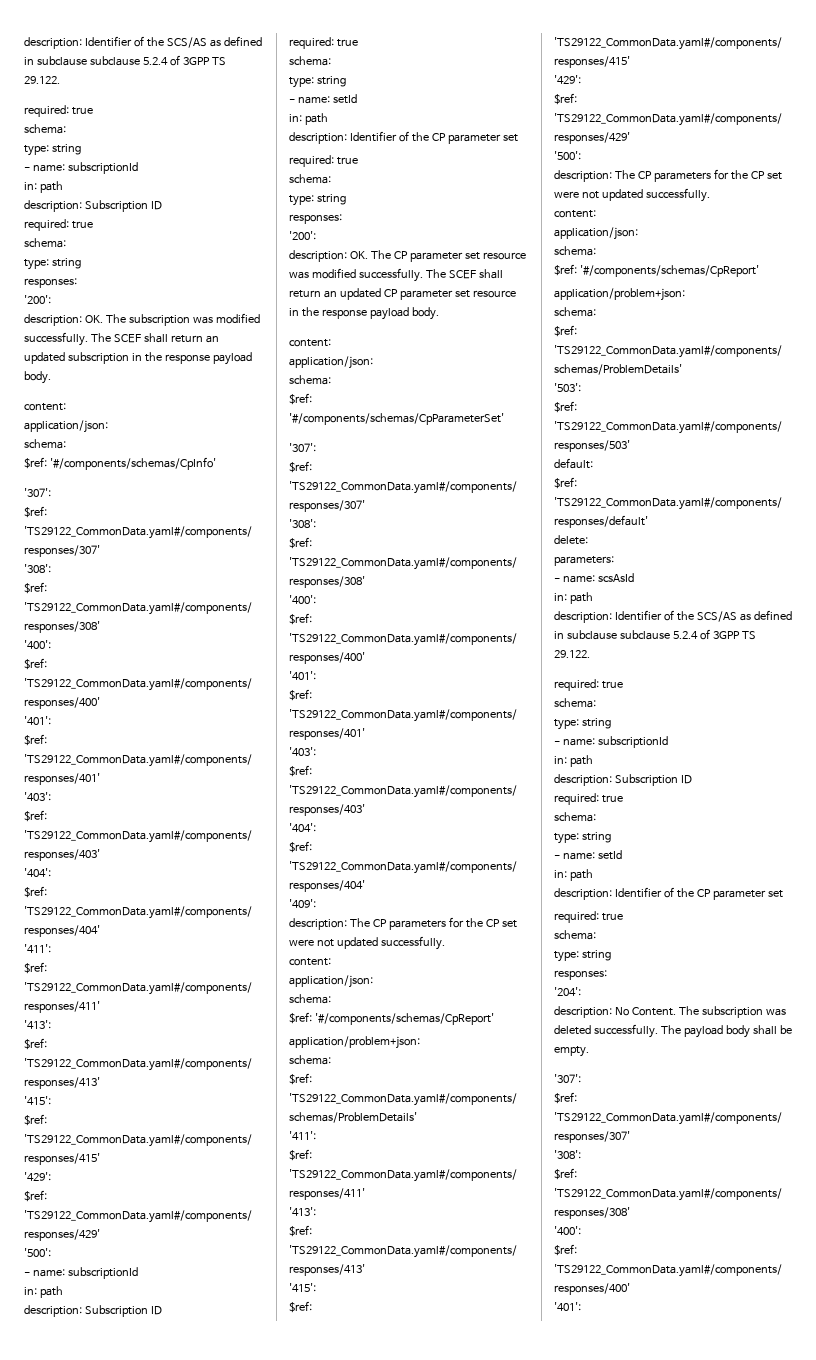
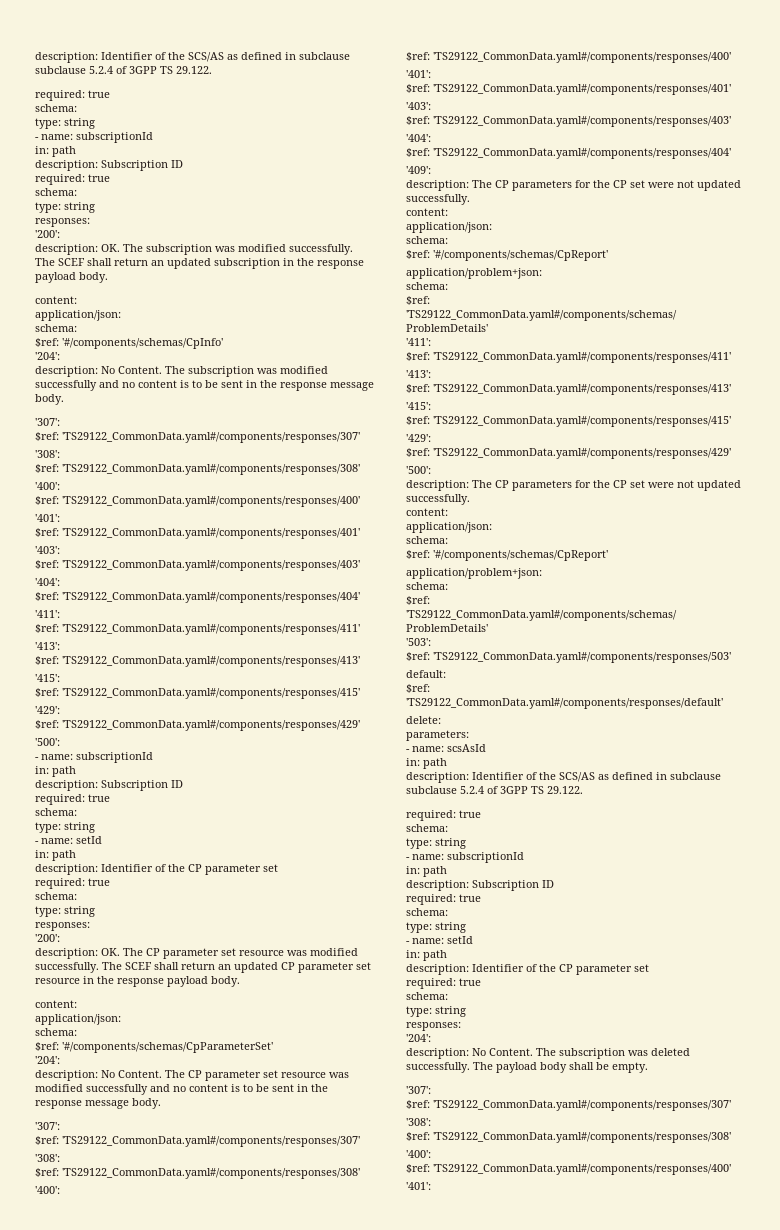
(216, 463) none -> [35,352,60,360] [35,366,328,377] [35,380,374,391] [35,394,64,405] // '204': // description: No Content. The subscription was modified successfully and no content is to be sent in the response message body.
(504, 419) none -> [35,1056,60,1064] [35,1070,349,1081] [35,1084,328,1095] [35,1098,161,1109] // '204': // description: No Content. The CP parameter set resource was modified successfully and no content is to be sent in the response message body.

